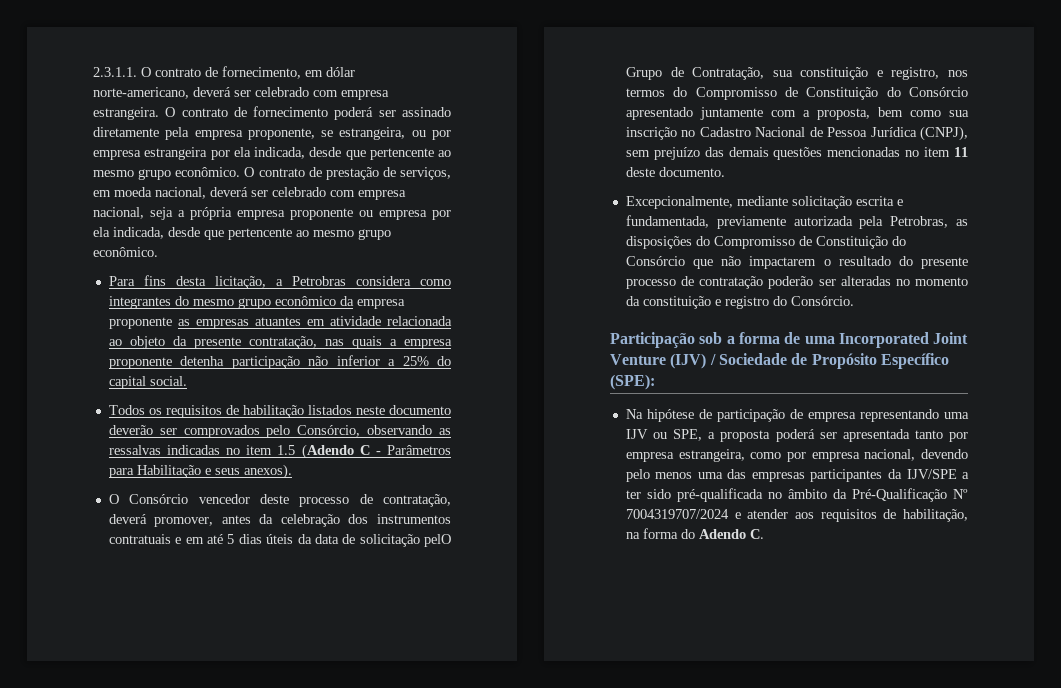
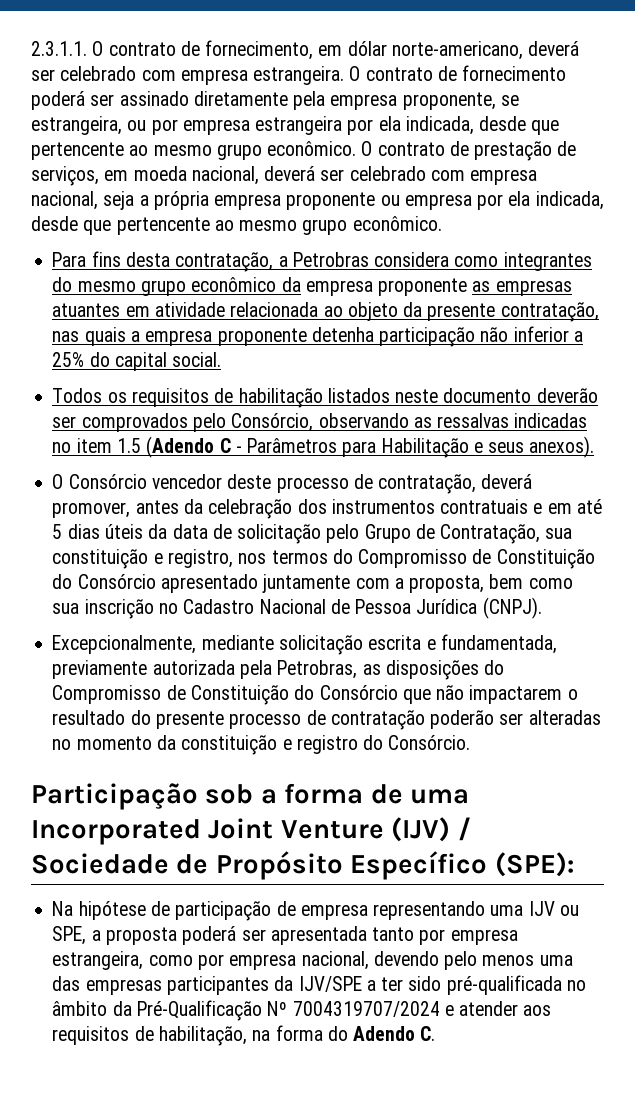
[214,276,266,289] licitação, -> [175,252,274,272] contratação,
[424,534,452,547] pelO -> [326,524,360,543] pelo
[920,126,968,141] [625,147,968,160] [625,167,725,177] (CNPJ), sem prejuízo das demais questões mencionadas no item 11 deste documento. -> [482,597,542,619] (CNPJ).

